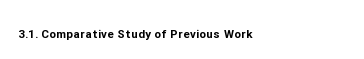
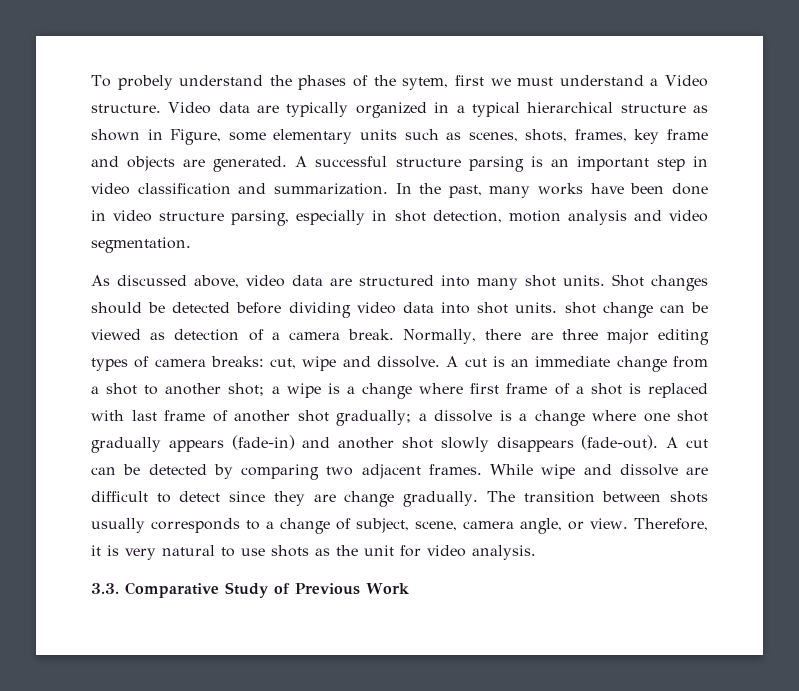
[18,30,38,38] 3.1. -> [91,75,709,90] [91,102,708,118] [91,129,708,145] [91,156,708,172] [91,183,708,198] [91,210,708,226] [91,237,191,253] [91,274,708,291] [91,302,708,318] [91,329,709,345] [91,356,708,372] [91,383,709,399] [91,410,708,426] [91,435,708,453] [91,464,708,480] [91,491,708,507] [91,518,708,534] [91,545,536,560] [91,583,119,594] To probely understand the phases of the sytem, first we must understand a Video structure. Video data are typically organized in a typical hierarchical structure as shown in Figure, some elementary units such as scenes, shots, frames, key frame and objects are generated. A successful structure parsing is an important step in video classification and summarization. In the past, many works have been done in video structure parsing, especially in shot detection, motion analysis and video segmentation. // As discussed above, video data are structured into many shot units. Shot changes should be detected before dividing video data into shot units. shot change can be viewed as detection of a camera break. Normally, there are three major editing types of camera breaks: cut, wipe and dissolve. A cut is an immediate change from a shot to another shot; a wipe is a change where first frame of a shot is replaced with last frame of another shot gradually; a dissolve is a change where one shot gradually appears (fade-in) and another shot slowly disappears (fade-out). A cut can be detected by comparing two adjacent frames. While wipe and dissolve are difficult to detect since they are change gradually. The transition between shots usually corresponds to a change of subject, scene, camera angle, or view. Therefore, it is very natural to use shots as the unit for video analysis. // 3.3.

